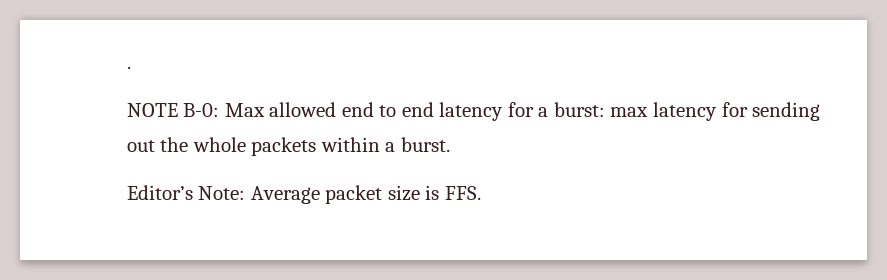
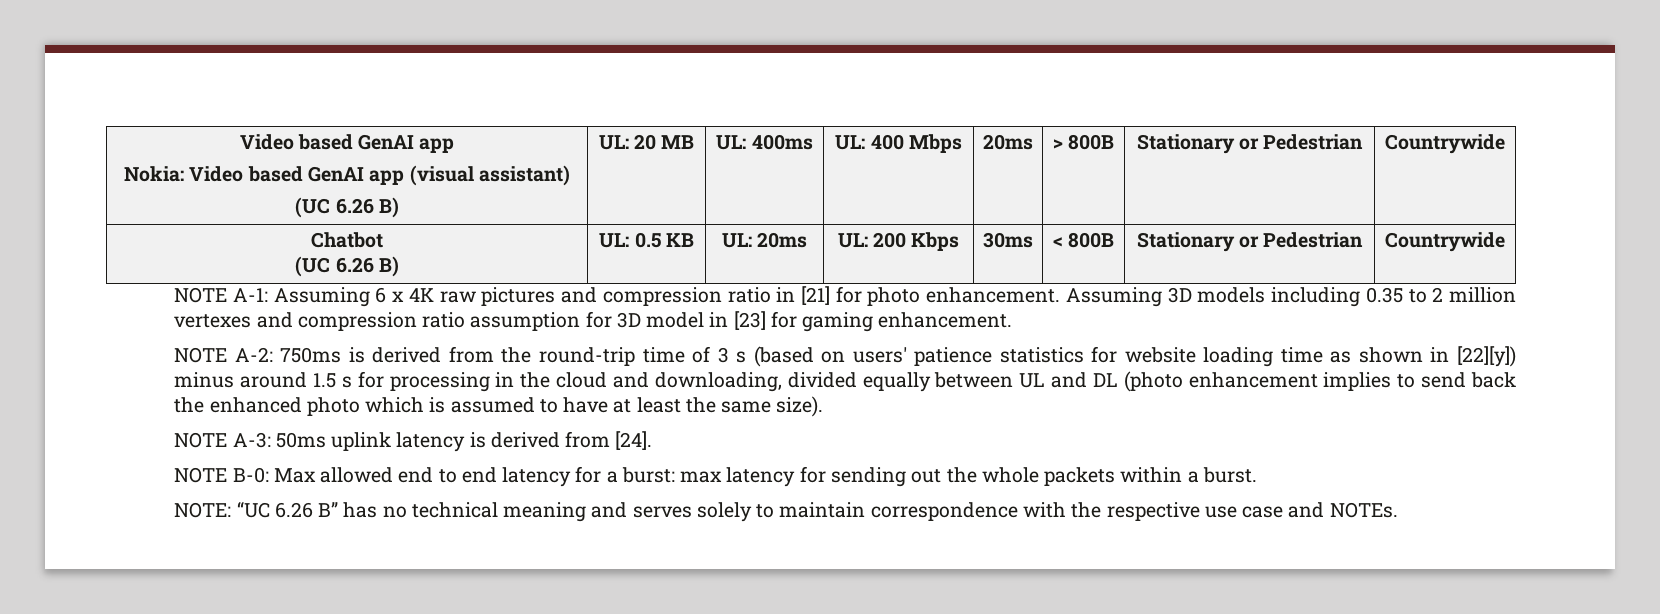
[126,66,131,69] . -> [239,134,455,153] [124,165,570,186] [295,197,399,218] [598,134,695,150] [716,134,813,150] [835,134,962,153] [983,134,1033,150] [1052,134,1115,150] [1136,134,1364,154] [1385,134,1505,154] [311,232,383,248] [295,256,399,277] [599,232,694,248] [721,232,808,248] [837,232,960,251] [983,232,1033,248] [1052,232,1115,248] [1136,232,1364,252] [1385,232,1505,252] [174,286,1517,307] [174,311,1013,332] [174,346,1516,367] [174,371,1517,392] [174,396,824,417] [174,431,653,452] Video based GenAI app // Nokia: Video based GenAI app (visual assistant) // (UC 6.26 B) | UL: 20 MB | UL: 400ms | UL: 400 Mbps | 20ms | > 800B | Stationary or Pedestrian | Countrywide // Chatbot // (UC 6.26 B) | UL: 0.5 KB | UL: 20ms | UL: 200 Kbps | 30ms | < 800B | Stationary or Pedestrian | Countrywide // NOTE A-1: Assuming 6 x 4K raw pictures and compression ratio in [21] for photo enhancement. Assuming 3D models including 0.35 to 2 million vertexes and compression ratio assumption for 3D model in [23] for gaming enhancement. // NOTE A-2: 750ms is derived from the round-trip time of 3 s (based on users' patience statistics for website loading time as shown in [22][y]) minus around 1.5 s for processing in the cloud and downloading, divided equally between UL and DL (photo enhancement implies to send back the enhanced photo which is assumed to have at least the same size). // NOTE A-3: 50ms uplink latency is derived from [24].
[126,185,481,204] Editor’s Note: Average packet size is FFS. -> [174,501,1398,522] NOTE: “UC 6.26 B” has no technical meaning and serves solely to maintain correspondence with the respective use case and NOTEs.

